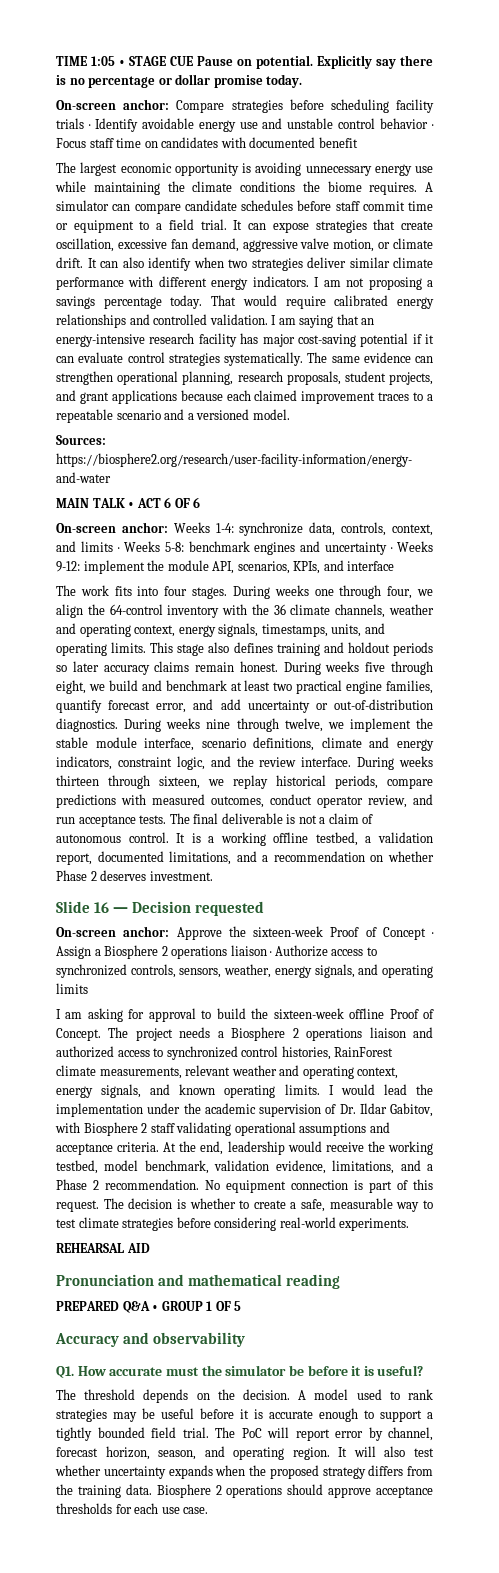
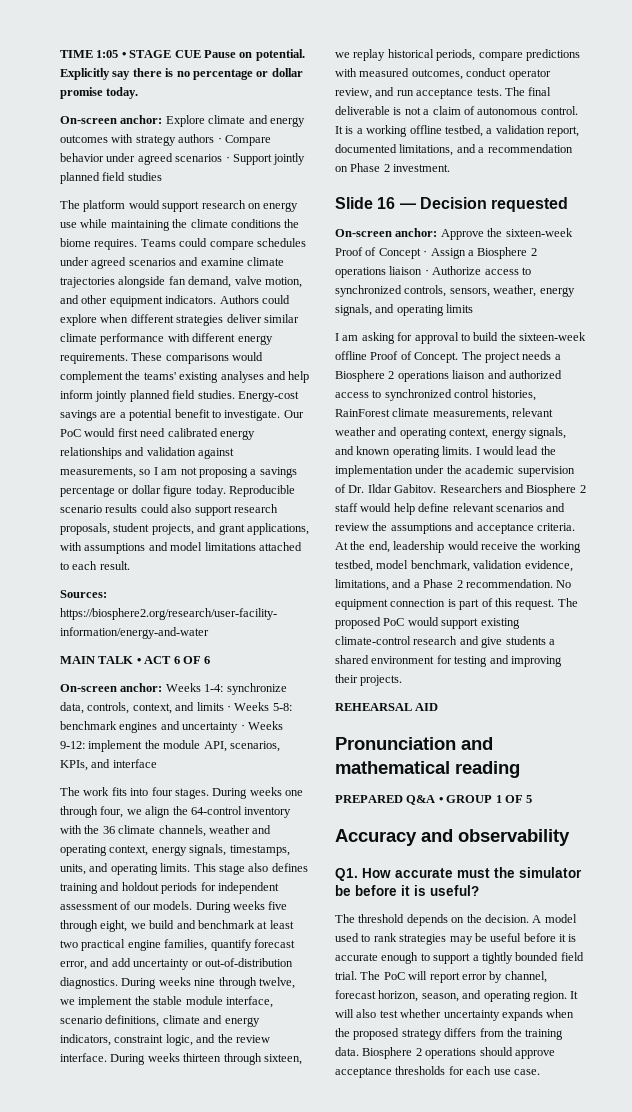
[176,99,434,113] [56,118,434,132] [56,137,358,148] [56,162,372,176] Compare strategies before scheduling facility trials · Identify avoidable energy use and unstable control behavior · Focus staff time on candidates with documented benefit // The largest economic opportunity is avoiding unnecessary -> [165,115,305,127] [60,134,271,146] [60,153,306,165] [60,172,162,184] [60,200,261,212] Explore climate and energy outcomes with strategy authors · Compare behavior under agreed scenarios · Support jointly planned field studies // The platform would support research on
[425,182,433,192] [56,200,433,214] [56,219,433,233] [56,238,167,252] A simulator can compare candidate schedules before staff commit time or equipment to a field trial. It can expose strategies that create oscillation, excessive -> [140,238,306,250] [60,257,284,269] [60,276,166,288] Teams could compare schedules under agreed scenarios and examine climate trajectories alongside
[242,239,298,252] aggressive -> (232, 282) none
[378,238,433,249] [56,257,247,271] or climate drift. It can also identify when two -> [60,295,290,307] [60,314,174,326] and other equipment indicators. Authors could explore when different
[252,276,309,287] indicators. -> [60,352,264,364] [60,371,310,383] [60,390,299,402] [60,409,304,421] [60,428,255,440] [60,447,235,459] [60,467,151,478] requirements. These comparisons would complement the teams' existing analyses and help inform jointly planned field studies. Energy-cost savings are a potential benefit to investigate. Our PoC would first need calibrated energy relationships and validation against measurements, so
[170,295,435,309] [56,314,375,328] [56,333,434,347] [56,352,433,366] [56,371,234,385] today. That would require calibrated energy relationships and controlled validation. I am saying that an energy-intensive research facility has major cost-saving potential if it can evaluate control strategies systematically. The same evidence can strengthen operational planning, -> [118,485,295,497] [60,504,232,516] or dollar figure today. Reproducible scenario results could also support
[111,390,433,404] [56,409,290,423] applications because each claimed improvement traces to a repeatable scenario and a versioned model. -> [246,523,309,535] [60,542,302,554] [60,561,130,570] applications, with assumptions and model limitations attached to each result.
[56,661,278,675] so later accuracy claims remain honest. -> [200,882,279,894] [60,901,193,910] for independent assessment of our models.
[388,851,434,862] [56,870,147,881] whether Phase 2 deserves -> [350,163,390,172] Phase 2
[390,1103,433,1117] [55,1122,296,1136] Gabitov, with Biosphere 2 staff validating operational -> [394,484,586,496] [335,503,566,515] [335,522,388,531] Gabitov. Researchers and Biosphere 2 staff would help define relevant scenarios and review the
[128,1198,433,1212] [56,1217,410,1231] decision is whether to create a safe, measurable way to test climate strategies before considering real-world experiments. -> [335,617,520,629] [335,636,555,648] [335,655,562,667] [335,674,403,686] proposed PoC would support existing climate-control research and give students a shared environment for testing and improving their projects.

